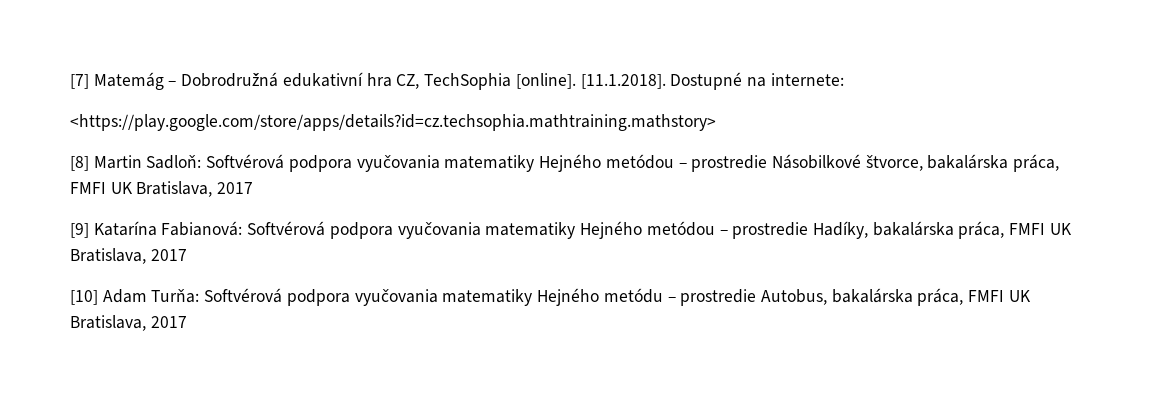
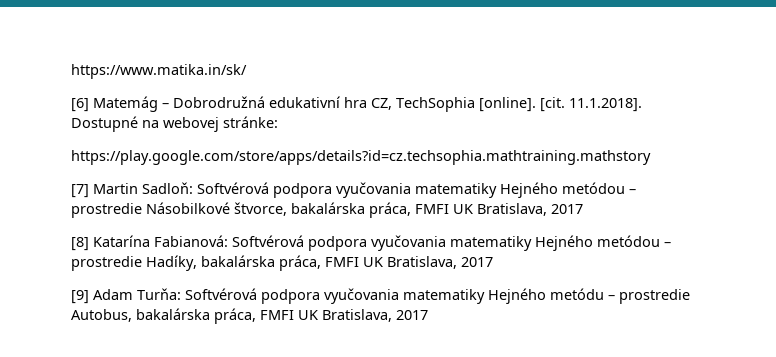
[70,74,89,89] [7] -> [71,64,247,79] [71,98,89,112] https://www.matika.in/sk/ // [6]
[580,72,844,90] [70,114,716,131] [70,156,89,171] [11.1.2018]. Dostupné na internete: // <https://play.google.com/store/apps/details?id=cz.techsophia.mathtraining.mathstory> // [8] -> [540,97,642,112] [71,116,278,132] [71,150,651,165] [71,184,89,198] [cit. 11.1.2018]. Dostupné na webovej stránke: // https://play.google.com/store/apps/details?id=cz.techsophia.mathtraining.mathstory // [7]
[70,223,89,238] [9] -> [71,237,89,251] [8]
[70,290,98,305] [10] -> [71,290,89,304] [9]

